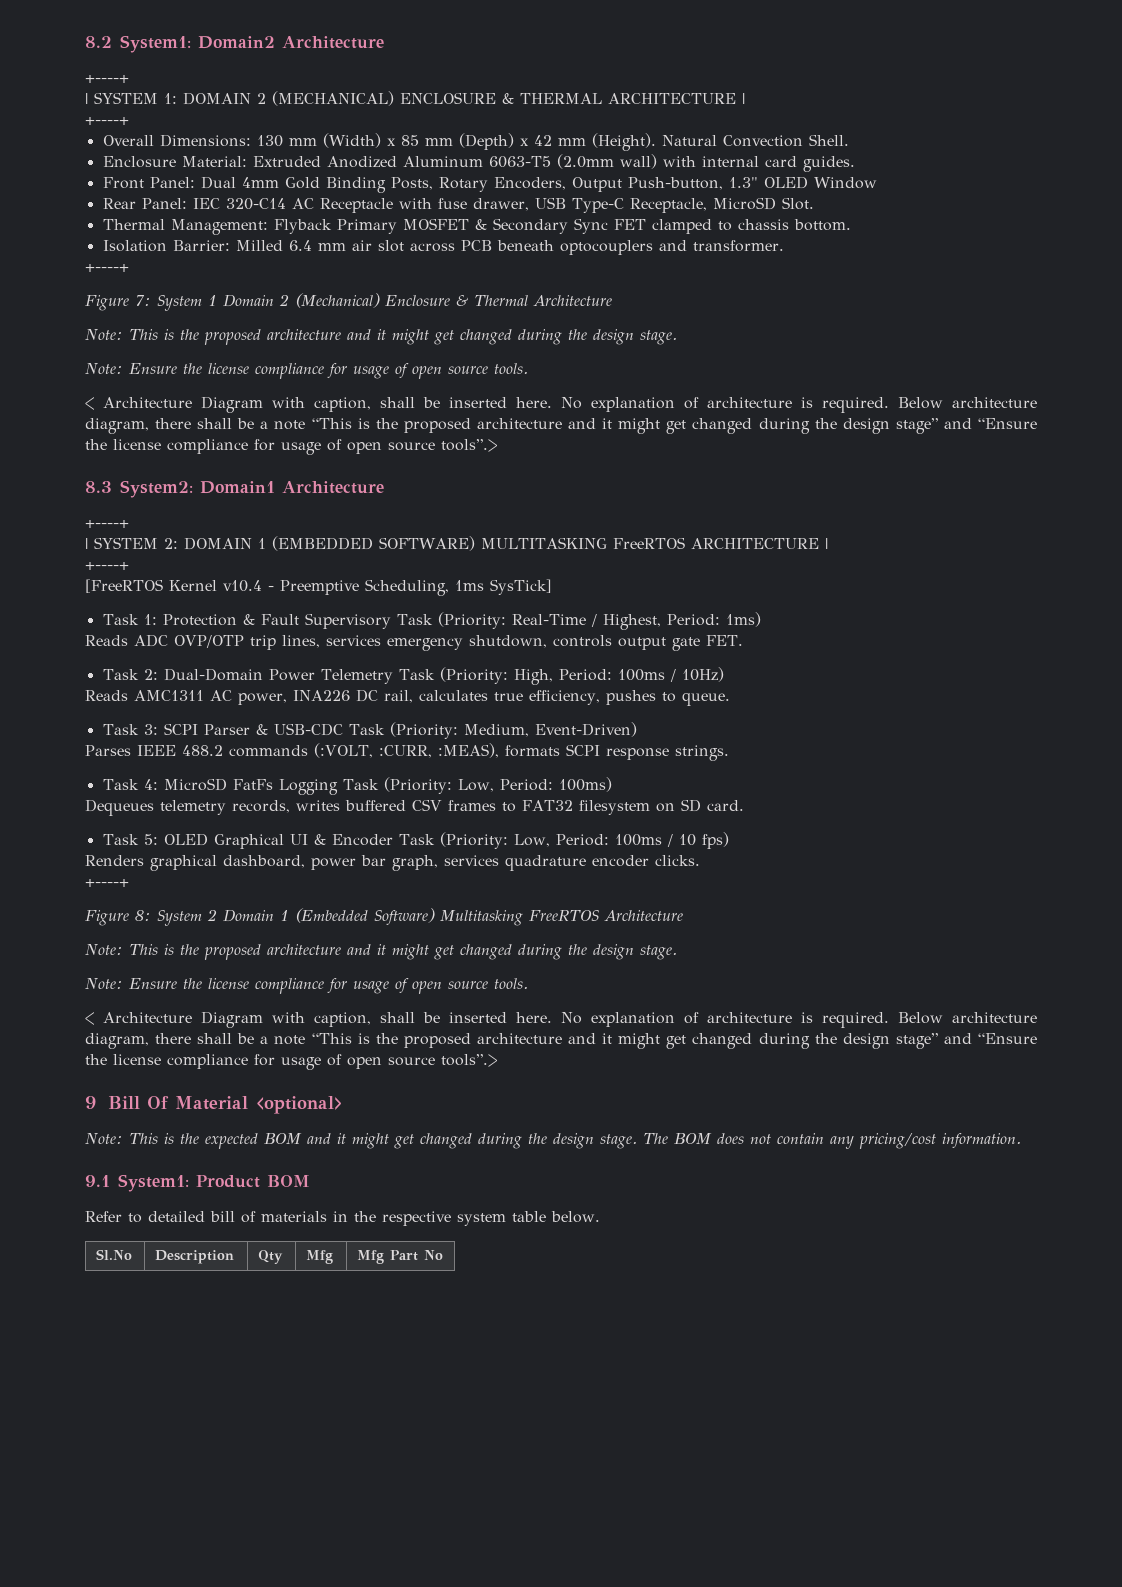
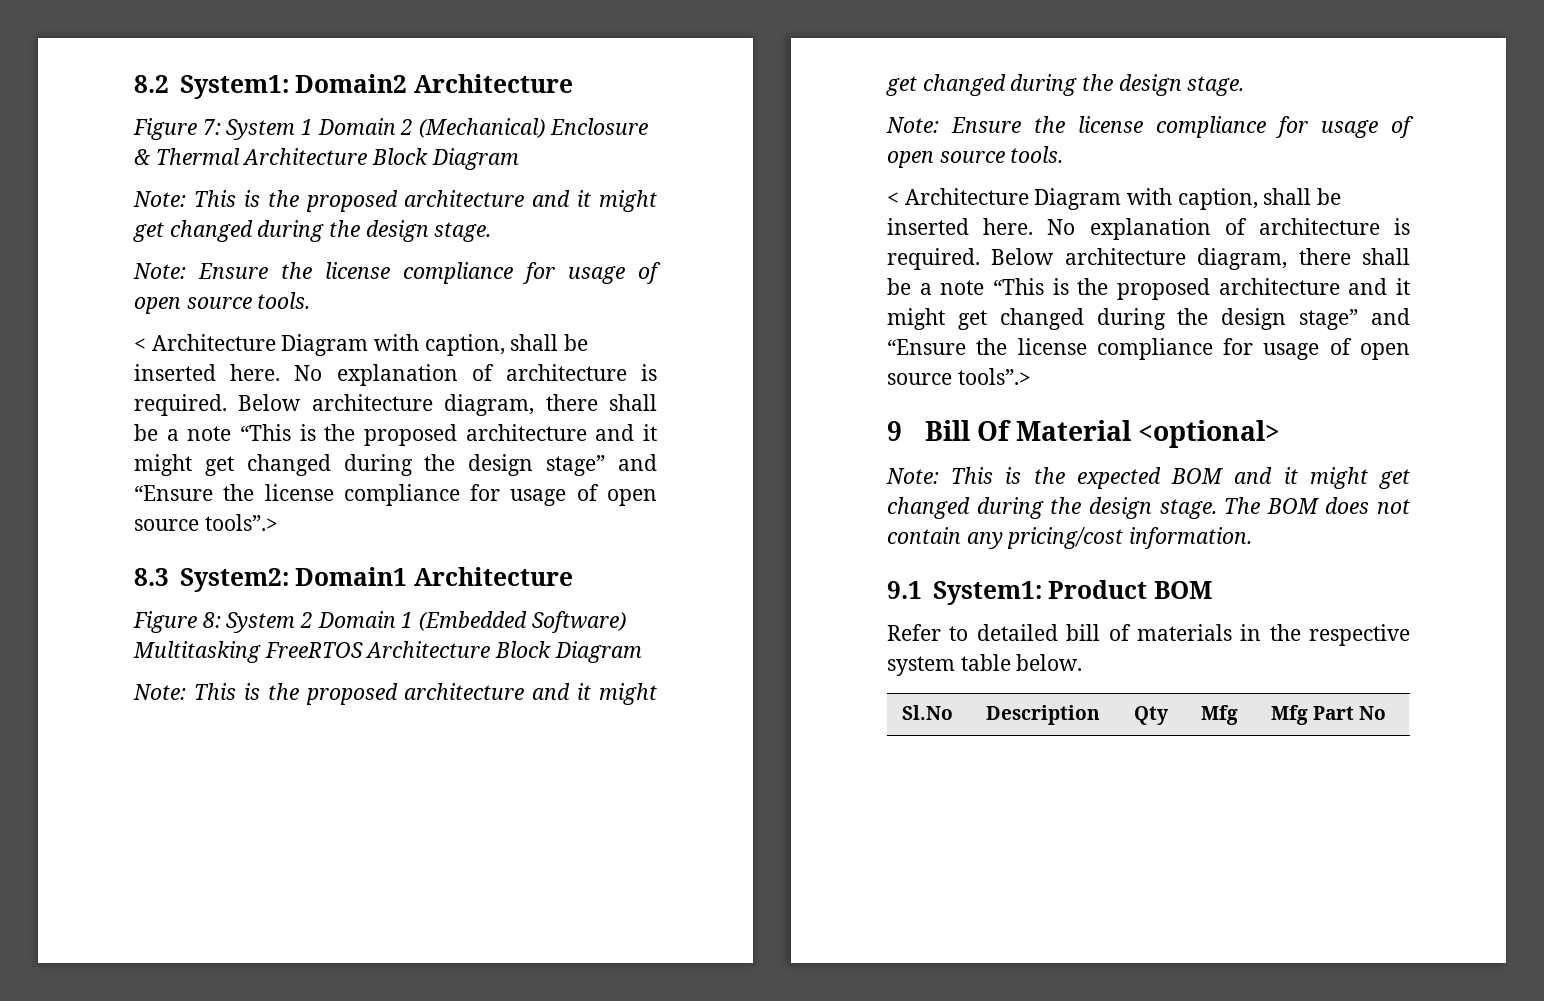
[85,75,129,83] [85,91,745,106] [85,117,129,125] [102,133,849,151] [102,154,855,172] [102,176,877,193] [102,197,814,213] [102,218,851,235] [102,240,784,255] [85,264,129,272] // +----+ // | SYSTEM 1: DOMAIN 2 (MECHANICAL) ENCLOSURE & THERMAL ARCHITECTURE | // +----+ // Overall Dimensions: 130 mm (Width) x 85 mm (Depth) x 42 mm (Height). Natural Convection Shell. // Enclosure Material: Extruded Anodized Aluminum 6063-T5 (2.0mm wall) with internal card guides. // Front Panel: Dual 4mm Gold Binding Posts, Rotary Encoders, Output Push-button, 1.3" OLED Window // Rear Panel: IEC 320-C14 AC Receptacle with fuse drawer, USB Type-C Receptacle, MicroSD Slot. // Thermal Management: Flyback Primary MOSFET & Secondary Sync FET clamped to chassis bottom. // Isolation Barrier: Milled 6.4 mm air slot across PCB beneath optocouplers and transformer. // +----+ -> (573, 83) none
(612, 300) none -> [372,148,519,170] Block Diagram
[85,520,129,528] [85,536,828,551] [85,562,129,570] [85,579,552,596] [102,612,761,630] [85,634,743,651] [102,667,724,685] [85,689,730,706] [102,722,637,739] [85,743,729,761] [102,777,612,795] [85,799,744,816] [102,832,729,849] [85,855,700,871] [85,879,129,887] // +----+ // | SYSTEM 2: DOMAIN 1 (EMBEDDED SOFTWARE) MULTITASKING FreeRTOS ARCHITECTURE | // +----+ // [FreeRTOS Kernel v10.4 - Preemptive Scheduling, 1ms SysTick] // Task 1: Protection & Fault Supervisory Task (Priority: Real-Time / Highest, Period: 1ms) // Reads ADC OVP/OTP trip lines, services emergency shutdown, controls output gate FET. // Task 2: Dual-Domain Power Telemetry Task (Priority: High, Period: 100ms / 10Hz) // Reads AMC1311 AC power, INA226 DC rail, calculates true efficiency, pushes to queue. // Task 3: SCPI Parser & USB-CDC Task (Priority: Medium, Event-Driven) // Parses IEEE 488.2 commands (:VOLT, :CURR, :MEAS), formats SCPI response strings. // Task 4: MicroSD FatFs Logging Task (Priority: Low, Period: 100ms) // Dequeues telemetry records, writes buffered CSV frames to FAT32 filesystem on SD card. // Task 5: OLED Graphical UI & Encoder Task (Priority: Low, Period: 100ms / 10 fps) // Renders graphical dashboard, power bar graph, services quadrature encoder clicks. // +----+ -> (573, 576) none
(683, 915) none -> [495,641,642,663] Block Diagram

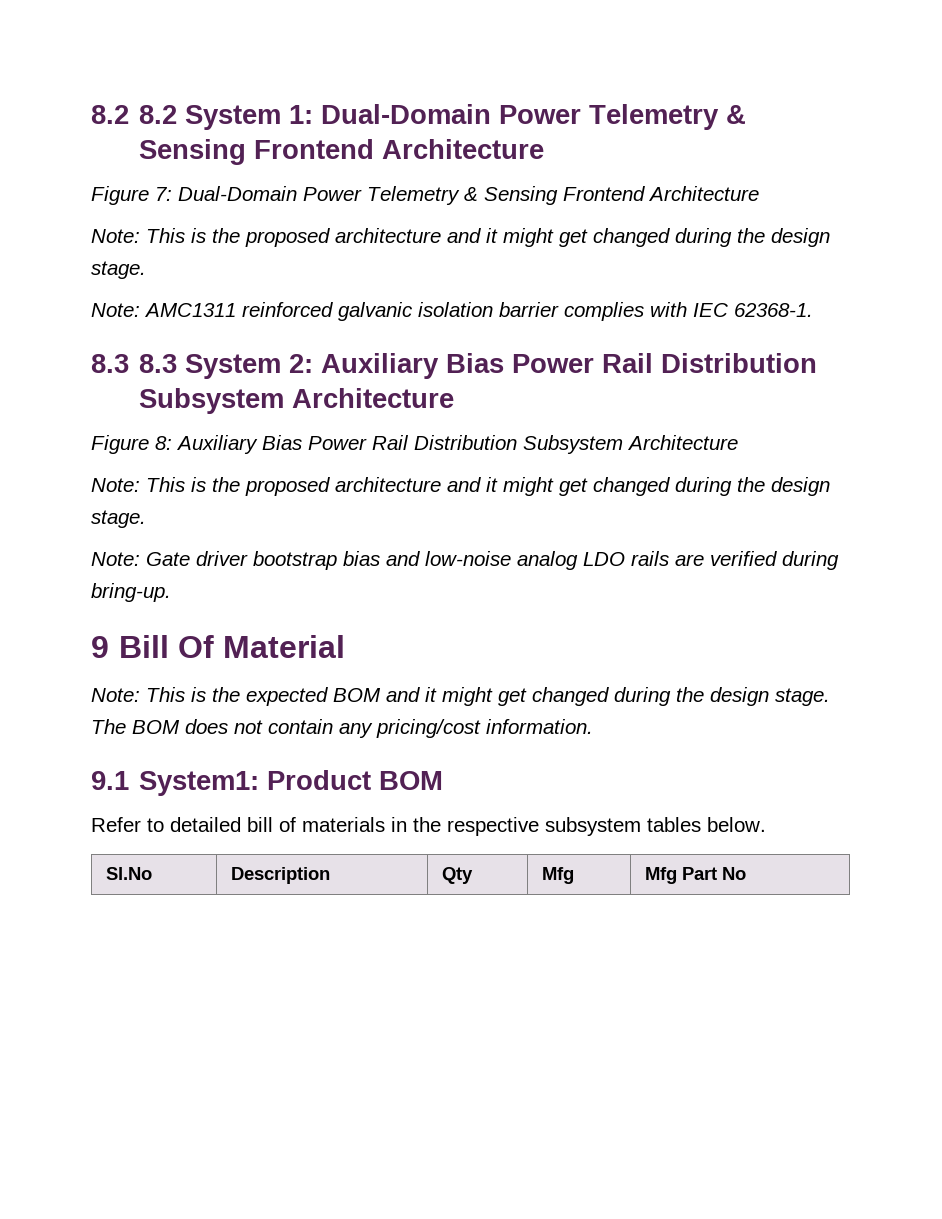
[134,74,573,99] [133,118,648,140] [134,148,519,170] 8.2 System1: Domain2 Architecture // Figure 7: System 1 Domain 2 (Mechanical) Enclosure & Thermal Architecture Block Diagram -> [91,104,747,130] [139,139,545,165] [91,186,759,205] 8.2 8.2 System 1: Dual-Domain Power Telemetry & Sensing Frontend Architecture // Figure 7: Dual-Domain Power Telemetry & Sensing Frontend Architecture
[198,262,661,284] [134,292,311,314] [134,334,589,356] [134,364,657,386] [134,394,657,416] [134,424,657,446] [134,454,657,476] [134,484,657,506] [134,514,278,531] [134,567,573,592] [133,611,626,633] [133,641,642,663] Ensure the license compliance for usage of open source tools. // < Architecture Diagram with caption, shall be inserted here. No explanation of architecture is required. Below architecture diagram, there shall be a note “This is the proposed architecture and it might get changed during the design stage” and “Ensure the license compliance for usage of open source tools”.> // 8.3 System2: Domain1 Architecture // Figure 8: System 2 Domain 1 (Embedded Software) Multitasking FreeRTOS Architecture Block Diagram -> [144,302,813,321] [91,353,818,379] [139,388,455,414] [91,435,738,454] AMC1311 reinforced galvanic isolation barrier complies with IEC 62368-1. // 8.3 8.3 System 2: Auxiliary Bias Power Rail Distribution Subsystem Architecture // Figure 8: Auxiliary Bias Power Rail Distribution Subsystem Architecture
[951,116,1414,138] [887,146,1064,168] [887,188,1342,210] [887,218,1410,240] [887,248,1410,270] [887,278,1410,300] [887,308,1410,330] [887,338,1410,360] [887,368,1031,385] Ensure the license compliance for usage of open source tools. // < Architecture Diagram with caption, shall be inserted here. No explanation of architecture is required. Below architecture diagram, there shall be a note “This is the proposed architecture and it might get changed during the design stage” and “Ensure the license compliance for usage of open source tools”.> -> [146,551,839,570] [91,583,171,602] Gate driver bootstrap bias and low-noise analog LDO rails are verified during bring-up.
[1138,420,1281,448] <optional> -> (346, 646) none
[887,654,1011,676] system table -> [545,817,701,836] subsystem tables

